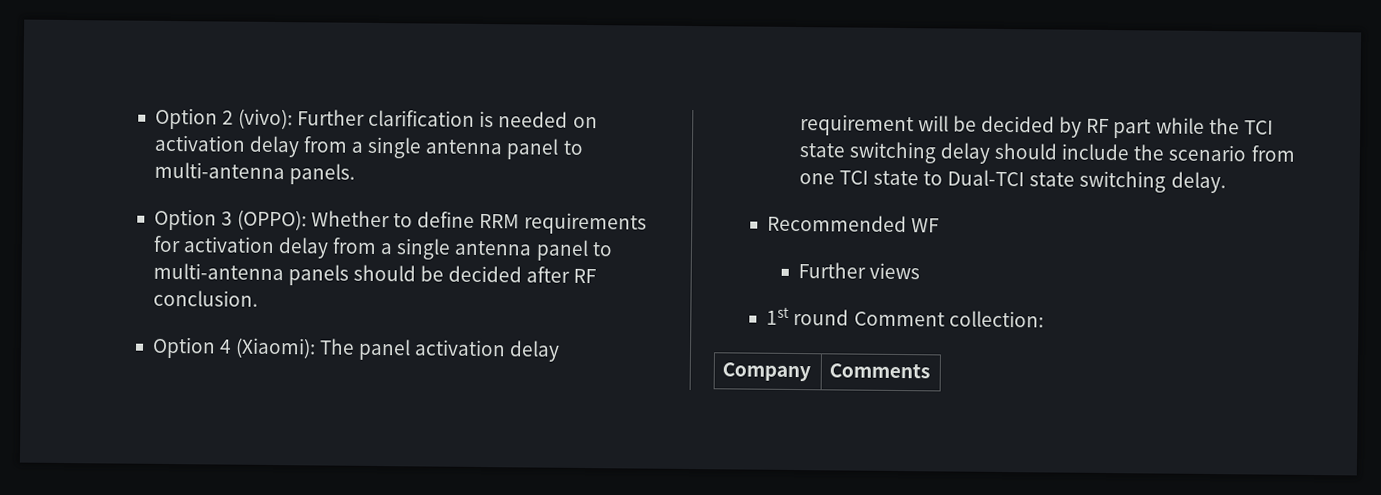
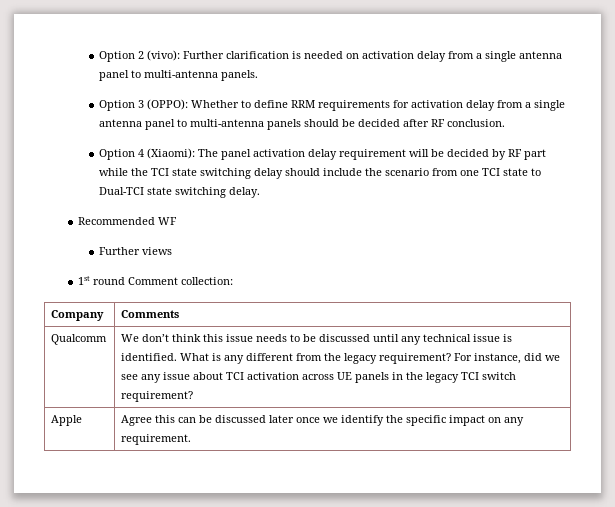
(931, 371) none -> [51,334,108,345] [121,334,513,345] [121,353,561,364] [121,372,517,383] [121,391,194,402] [51,415,83,426] [121,415,525,426] [121,434,192,445] // Qualcomm | We don’t think this issue needs to be discussed until any technical issue is identified. What is any different from the legacy requirement? For instance, did we see any issue about TCI activation across UE panels in the legacy TCI switch requirement? // Apple | Agree this can be discussed later once we identify the specific impact on any requirement.

